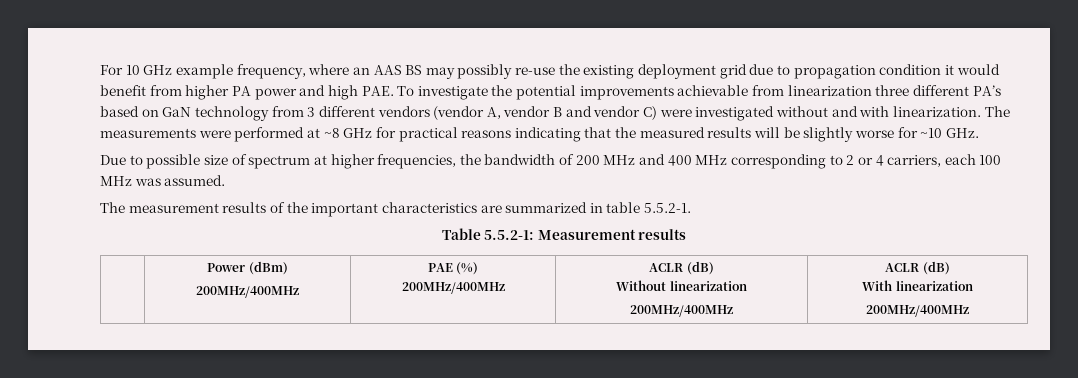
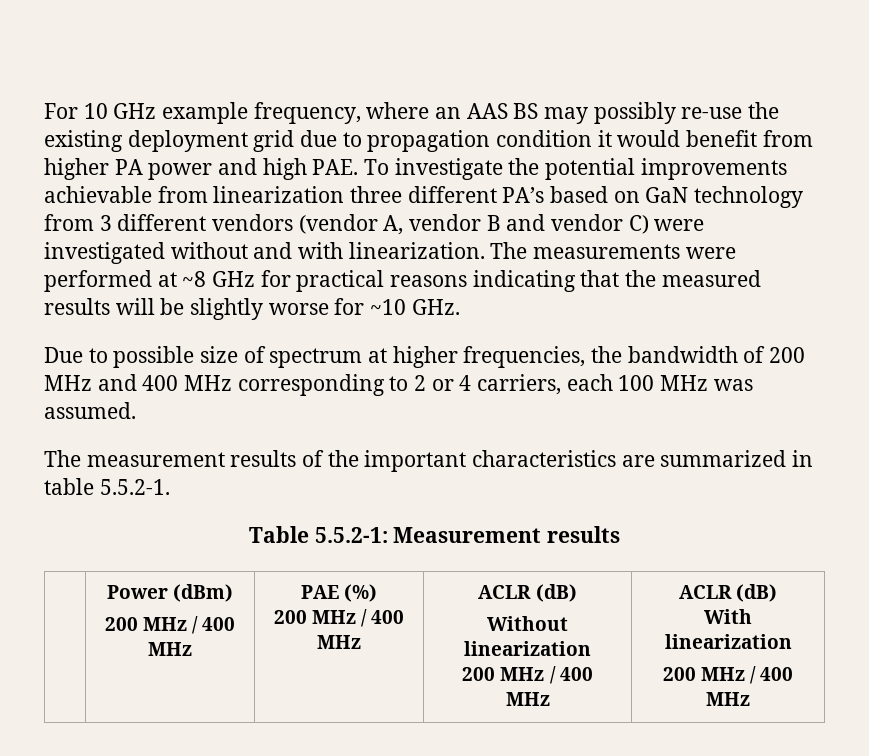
[196,286,299,298] [427,262,479,275] [401,282,505,294] 200MHz/400MHz | PAE (%) // 200MHz/400MHz -> [104,616,236,634] [148,642,192,656] [300,584,378,602] [273,609,405,627] [317,635,361,649] 200 MHz / 400 MHz | PAE (%) // 200 MHz / 400 MHz
[630,305,733,317] 200MHz/400MHz -> [462,666,593,684] [505,692,550,706] 200 MHz / 400 MHz
[866,305,969,317] 200MHz/400MHz -> [662,666,794,684] [706,692,750,706] 200 MHz / 400 MHz

